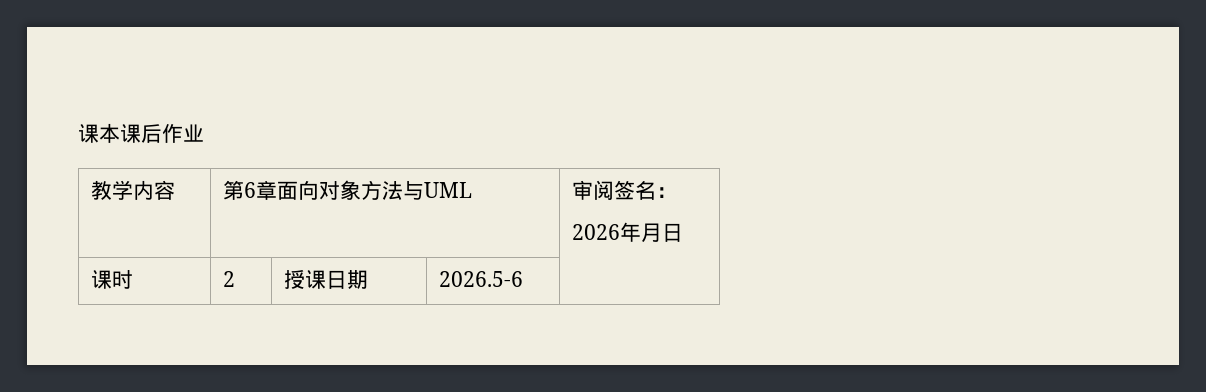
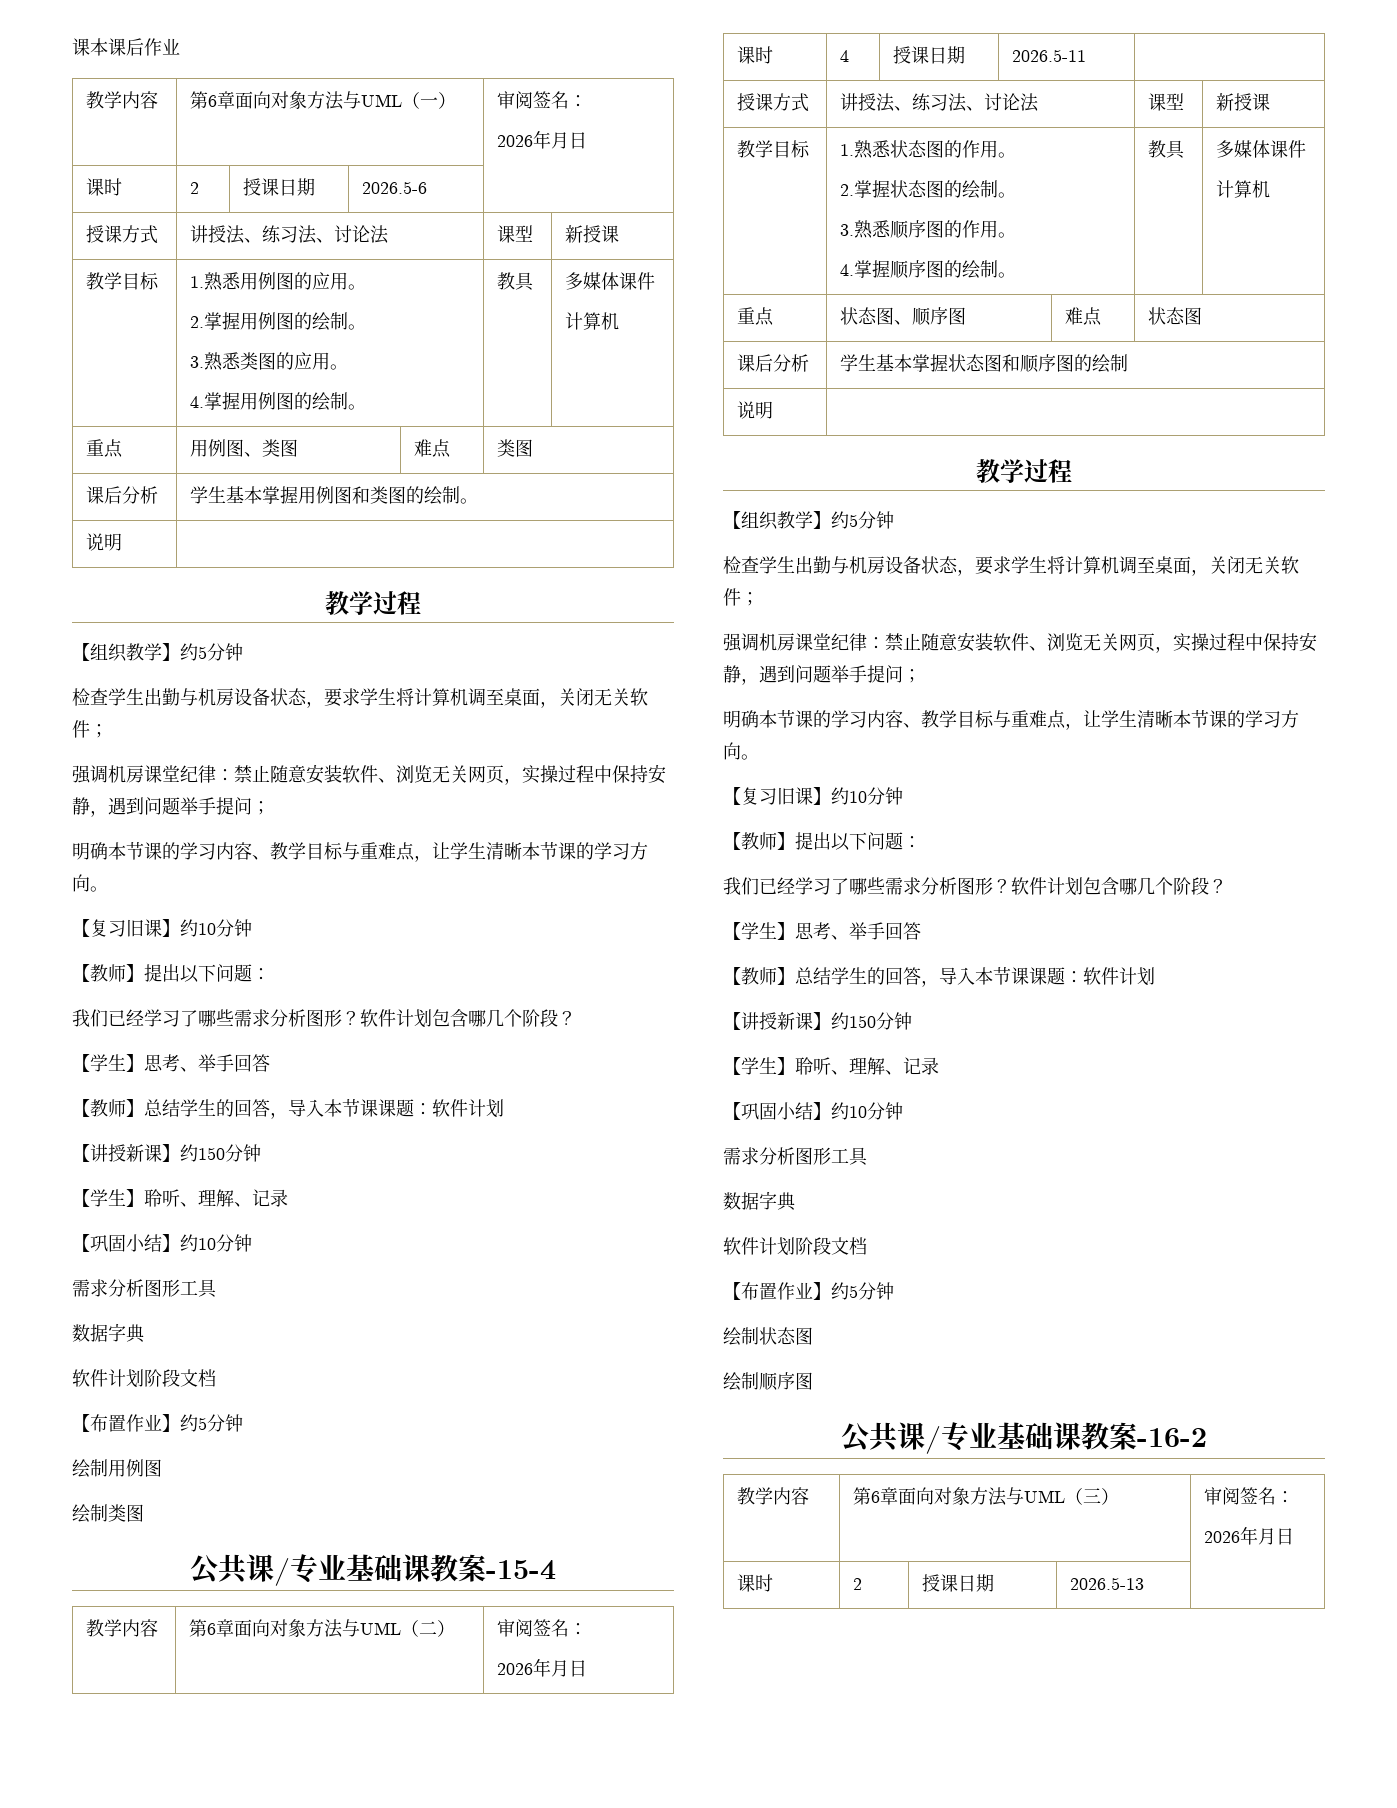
(472, 190) none -> [402,92,457,109] （一）
(523, 279) none -> [86,225,159,244] [190,225,390,244] [497,225,534,243] [565,225,620,243] [86,272,160,290] [190,272,367,291] [190,312,367,331] [190,352,349,371] [190,392,367,411] [497,272,535,291] [565,272,656,290] [565,312,620,330] [86,439,124,458] [190,439,299,457] [414,439,452,458] [497,439,534,457] [86,486,159,504] [190,486,479,505] [86,533,123,551] [325,591,421,615] [72,643,243,662] [72,688,648,708] [72,720,108,738] [72,764,666,785] [72,797,270,817] [72,842,648,862] [72,874,108,892] [72,919,252,937] [72,964,270,983] [72,1009,576,1028] [72,1054,270,1072] [72,1099,504,1119] [72,1144,261,1162] [72,1189,288,1207] [72,1234,252,1252] [72,1279,217,1298] [72,1323,145,1343] [72,1369,216,1388] [72,1414,243,1432] [72,1459,162,1478] [72,1504,144,1523] [190,1554,556,1586] [86,1619,159,1637] [189,1619,456,1638] [497,1619,588,1637] [497,1658,588,1677] [737,46,774,64] [840,50,850,62] [893,46,966,64] [1012,49,1087,62] [737,93,810,112] [840,93,1040,112] [1148,93,1185,111] [1216,93,1271,111] [737,140,811,158] [840,140,1017,159] [840,180,1017,199] [840,220,1017,239] [840,260,1017,279] [1148,140,1186,159] [1216,140,1307,158] [1216,180,1271,198] [737,307,775,326] [840,307,967,326] [1065,307,1103,326] [1148,307,1203,325] [737,354,810,372] [840,354,1129,373] [737,401,774,419] [976,459,1072,483] [723,511,894,530] [723,556,1299,576] [723,588,759,606] [723,632,1317,653] [723,665,921,685] [723,710,1299,730] [723,742,759,760] [723,787,903,805] [723,832,921,851] [723,877,1227,896] [723,922,921,940] [723,967,1155,987] [723,1012,912,1030] [723,1057,939,1075] [723,1102,903,1120] [723,1147,868,1166] [723,1191,796,1211] [723,1237,867,1256] [723,1282,894,1300] [723,1327,813,1346] [723,1372,813,1391] [841,1422,1207,1454] [737,1487,810,1505] [853,1487,1120,1506] [1204,1487,1295,1505] [1204,1526,1295,1545] [737,1574,774,1592] [853,1578,863,1590] [922,1574,995,1592] [1070,1577,1145,1590] // 授课方式 | 讲授法、练习法、讨论法 | 课型 | 新授课 // 教学目标 | 1.熟悉用例图的应用。 // 2.掌握用例图的绘制。 // 3.熟悉类图的应用。 // 4.掌握用例图的绘制。 | 教具 | 多媒体课件 // 计算机 // 重点 | 用例图、类图 | 难点 | 类图 // 课后分析 | 学生基本掌握用例图和类图的绘制。 // 说明 | // 教学过程 // 【组织教学】约5分钟 // 检查学生出勤与机房设备状态，要求学生将计算机调至桌面，关闭无关软件； // 强调机房课堂纪律：禁止随意安装软件、浏览无关网页，实操过程中保持安静，遇到问题举手提问； // 明确本节课的学习内容、教学目标与重难点，让学生清晰本节课的学习方向。 // 【复习旧课】约10分钟 // 【教师】提出以下问题： // 我们已经学习了哪些需求分析图形？软件计划包含哪几个阶段？ // 【学生】思考、举手回答 // 【教师】总结学生的回答，导入本节课课题：软件计划 // 【讲授新课】约150分钟 // 【学生】聆听、理解、记录 // 【巩固小结】约10分钟 // 需求分析图形工具 // 数据字典 // 软件计划阶段文档 // 【布置作业】约5分钟 // 绘制用例图 // 绘制类图 // 公共课/专业基础课教案-15-4 // 教学内容 | 第6章面向对象方法与UML（二） | 审阅签名： // 2026年月日 // 课时 | 4 | 授课日期 | 2026.5-11 | // 授课方式 | 讲授法、练习法、讨论法 | 课型 | 新授课 // 教学目标 | 1.熟悉状态图的作用。 // 2.掌握状态图的绘制。 // 3.熟悉顺序图的作用。 // 4.掌握顺序图的绘制。 | 教具 | 多媒体课件 // 计算机 // 重点 | 状态图、顺序图 | 难点 | 状态图 // 课后分析 | 学生基本掌握状态图和顺序图的绘制 // 说明 | // 教学过程 // 【组织教学】约5分钟 // 检查学生出勤与机房设备状态，要求学生将计算机调至桌面，关闭无关软件； // 强调机房课堂纪律：禁止随意安装软件、浏览无关网页，实操过程中保持安静，遇到问题举手提问； // 明确本节课的学习内容、教学目标与重难点，让学生清晰本节课的学习方向。 // 【复习旧课】约10分钟 // 【教师】提出以下问题： // 我们已经学习了哪些需求分析图形？软件计划包含哪几个阶段？ // 【学生】思考、举手回答 // 【教师】总结学生的回答，导入本节课课题：软件计划 // 【讲授新课】约150分钟 // 【学生】聆听、理解、记录 // 【巩固小结】约10分钟 // 需求分析图形工具 // 数据字典 // 软件计划阶段文档 // 【布置作业】约5分钟 // 绘制状态图 // 绘制顺序图 // 公共课/专业基础课教案-16-2 // 教学内容 | 第6章面向对象方法与UML（三） | 审阅签名： // 2026年月日 // 课时 | 2 | 授课日期 | 2026.5-13 |

